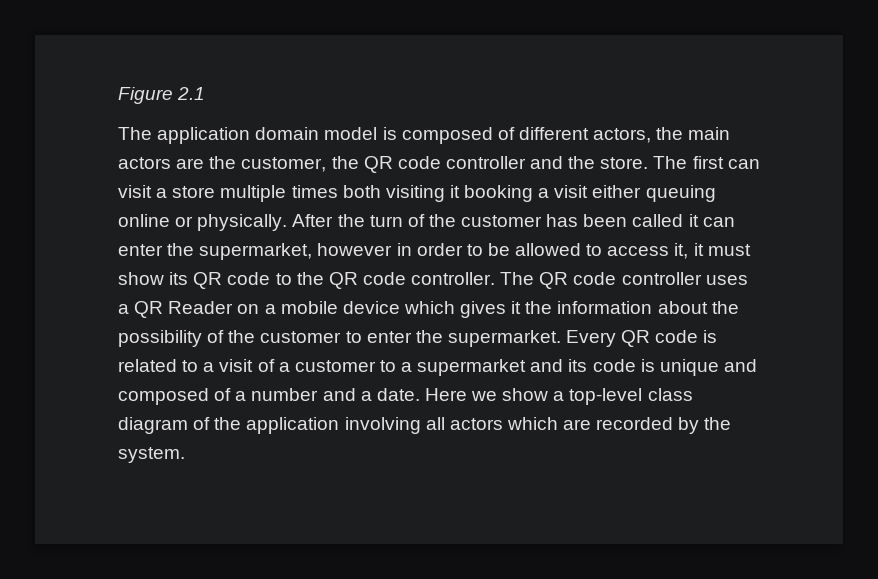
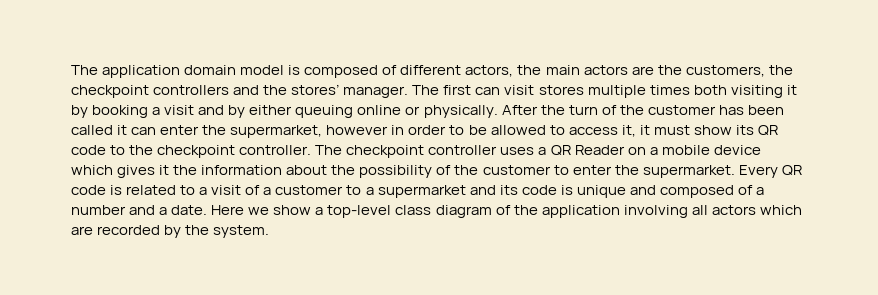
[118,87,206,104] Figure 2.1 // -> (71, 70) none
[241,156,649,173] customer, the QR code controller and the store. -> [685,65,793,77] [71,84,409,98] customers, the checkpoint controllers and the stores’ manager.
[156,186,216,198] a store -> [538,85,584,95] stores
(460, 191) none -> [71,105,88,118] by
(589, 191) none -> [198,105,246,118] and by
[328,272,617,289] QR code controller. The QR code -> [157,145,425,158] checkpoint controller. The checkpoint

